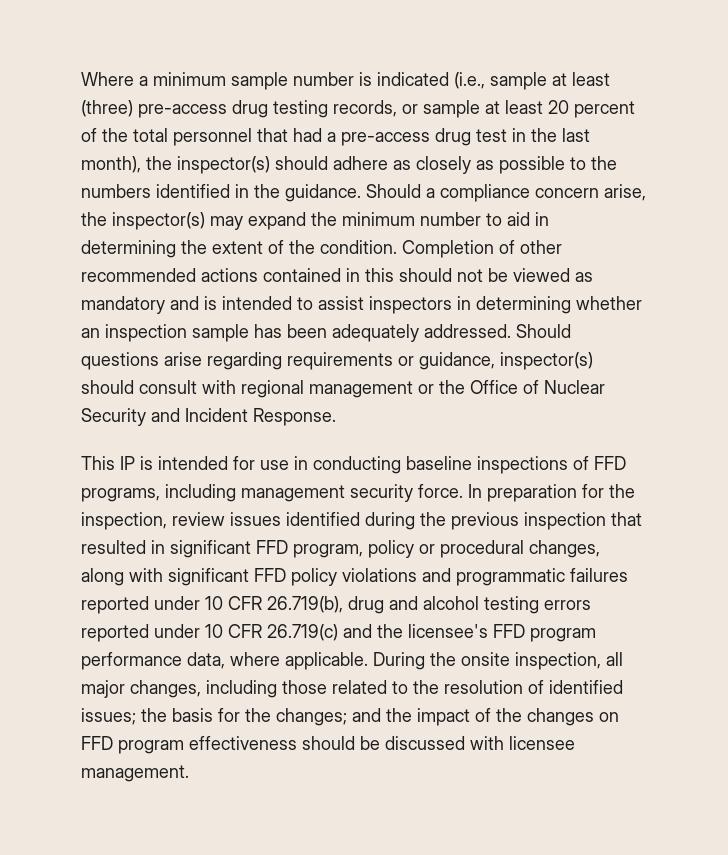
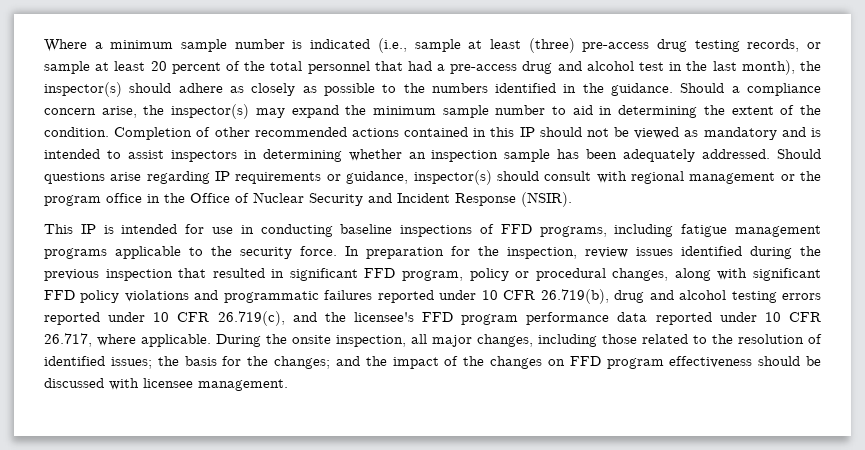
(471, 137) none -> [557,61,634,71] and alcohol
(415, 219) none -> [442,105,489,118] sample
(394, 275) none -> [519,127,535,137] IP
(282, 361) none -> [215,171,231,181] IP
(465, 387) none -> [44,193,185,206] program office in the
[253,408,336,426] Response. -> [455,192,572,207] Response (NSIR).
[241,485,345,502] management -> [681,224,821,237] [44,246,232,259] fatigue management programs applicable to the
[267,624,338,641] 26.719(c) -> [217,311,285,326] 26.719(c),
[187,652,225,669] data, -> [617,312,821,325] [44,333,92,347] data reported under 10 CFR 26.717,

